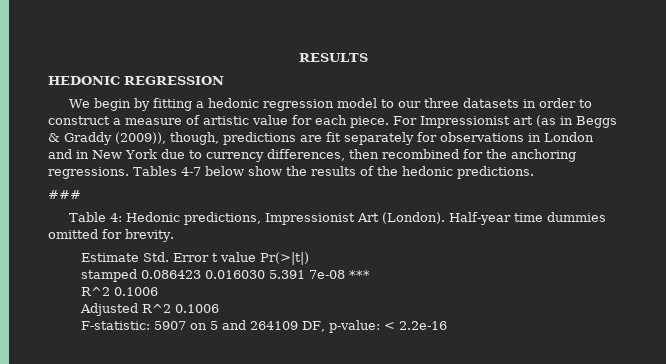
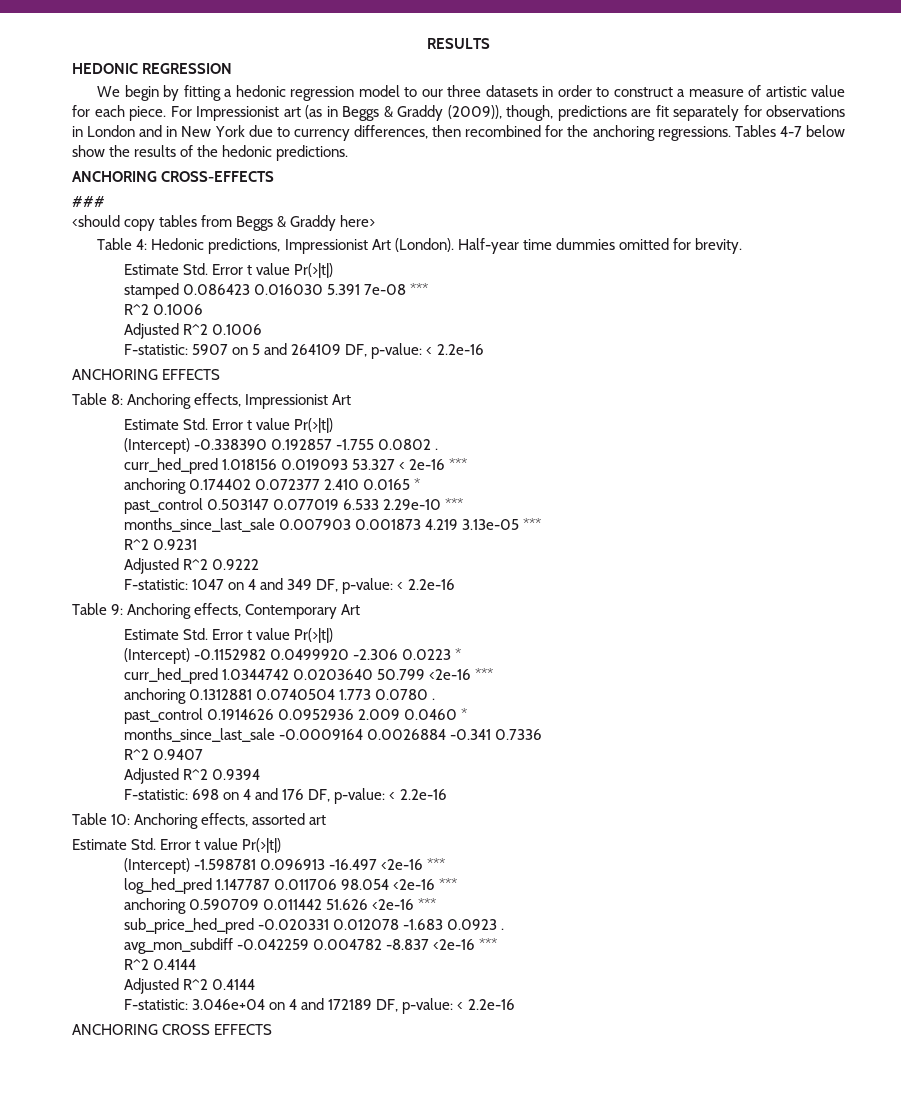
(534, 172) none -> [72,171,275,182] // ANCHORING CROSS-EFFECTS
(81, 194) none -> [72,215,376,231] // <should copy tables from Beggs & Graddy here>
(448, 325) none -> [72,369,221,380] [72,393,352,409] [124,418,334,433] [124,438,439,454] [124,458,468,474] [124,478,421,494] [124,498,464,514] [124,518,542,532] [124,539,198,550] [124,558,260,574] [124,578,455,594] [72,603,361,619] [124,628,334,643] [124,648,462,664] [124,668,494,684] [124,688,436,704] [124,708,468,724] [124,728,543,742] [124,749,204,760] [124,768,261,784] [124,788,447,804] [72,813,327,829] [72,838,282,853] [124,858,446,874] [124,878,458,894] [124,898,437,914] [124,918,505,934] [124,938,498,954] [124,959,197,970] [124,978,256,994] [124,998,515,1014] [72,1024,273,1035] // ANCHORING EFFECTS // Table 8: Anchoring effects, Impressionist Art // Estimate Std. Error t value Pr(>|t|) // (Intercept) -0.338390 0.192857 -1.755 0.0802 . // curr_hed_pred 1.018156 0.019093 53.327 < 2e-16 *** // anchoring 0.174402 0.072377 2.410 0.0165 * // past_control 0.503147 0.077019 6.533 2.29e-10 *** // months_since_last_sale 0.007903 0.001873 4.219 3.13e-05 *** // R^2 0.9231 // Adjusted R^2 0.9222 // F-statistic: 1047 on 4 and 349 DF, p-value: < 2.2e-16 // Table 9: Anchoring effects, Contemporary Art // Estimate Std. Error t value Pr(>|t|) // (Intercept) -0.1152982 0.0499920 -2.306 0.0223 * // curr_hed_pred 1.0344742 0.0203640 50.799 <2e-16 *** // anchoring 0.1312881 0.0740504 1.773 0.0780 . // past_control 0.1914626 0.0952936 2.009 0.0460 * // months_since_last_sale -0.0009164 0.0026884 -0.341 0.7336 // R^2 0.9407 // Adjusted R^2 0.9394 // F-statistic: 698 on 4 and 176 DF, p-value: < 2.2e-16 // Table 10: Anchoring effects, assorted art // Estimate Std. Error t value Pr(>|t|) // (Intercept) -1.598781 0.096913 -16.497 <2e-16 *** // log_hed_pred 1.147787 0.011706 98.054 <2e-16 *** // anchoring 0.590709 0.011442 51.626 <2e-16 *** // sub_price_hed_pred -0.020331 0.012078 -1.683 0.0923 . // avg_mon_subdiff -0.042259 0.004782 -8.837 <2e-16 *** // R^2 0.4144 // Adjusted R^2 0.4144 // F-statistic: 3.046e+04 on 4 and 172189 DF, p-value: < 2.2e-16 // ANCHORING CROSS EFFECTS

